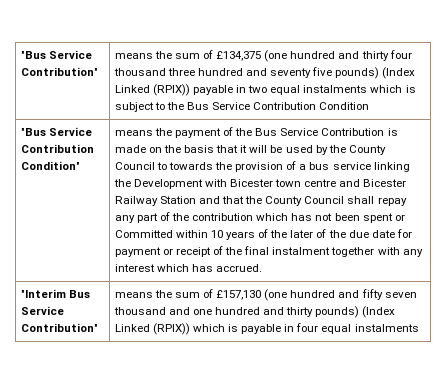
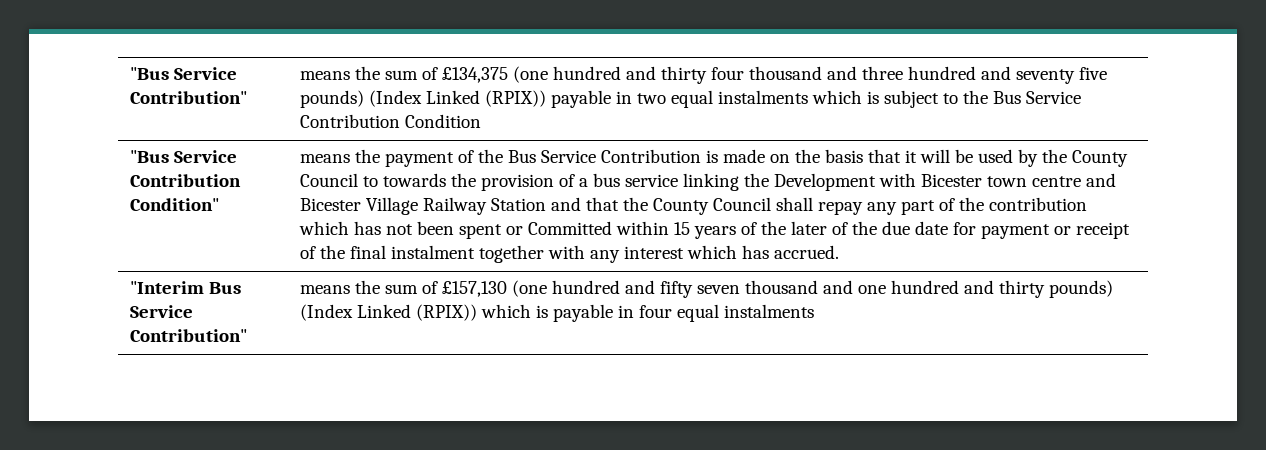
(166, 72) none -> [826,66,857,80] and
(407, 183) none -> [366,197,419,215] Village
[210,230,223,238] 10 -> [673,222,690,235] 15

